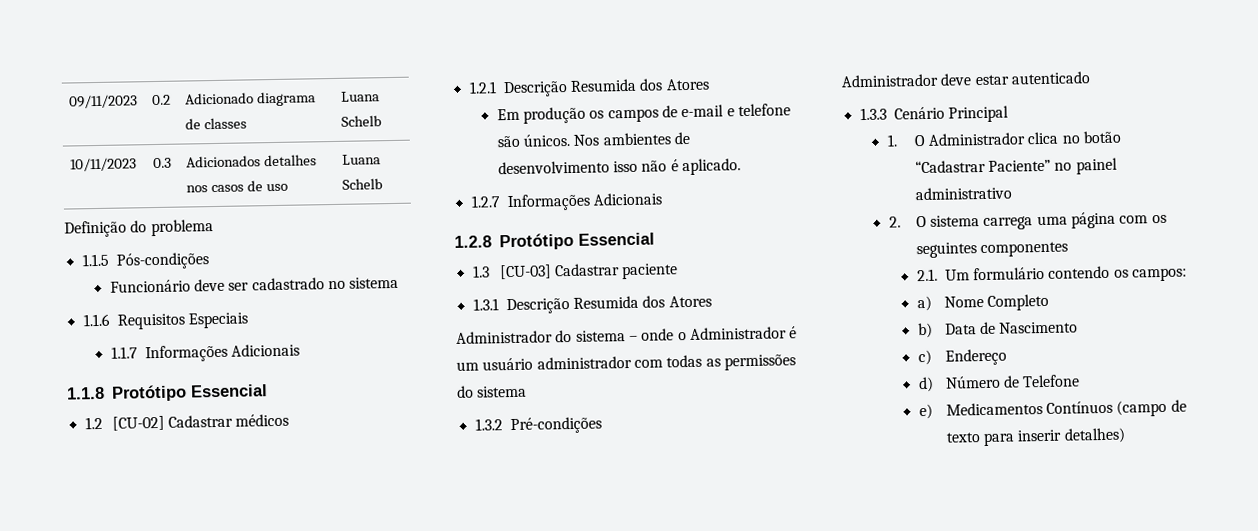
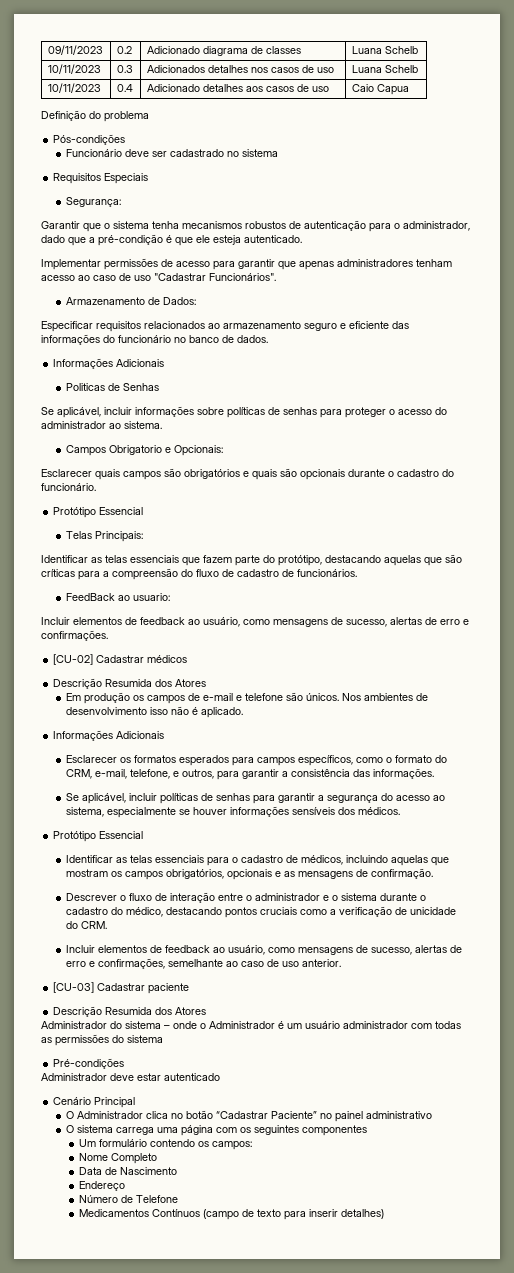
(384, 184) none -> [47,83,101,93] [116,84,133,92] [146,84,329,92] [351,84,409,95] // 10/11/2023 | 0.4 | Adicionado detalhes aos casos de uso | Caio Capua
[81,253,109,267] 1.1.5 -> (149, 116) none
[82,313,110,327] 1.1.6 -> (279, 153) none
[110,343,300,363] [66,384,268,402] [84,416,103,430] 1.1.7 Informações Adicionais // 1.1.8 Protótipo Essencial // 1.2 -> [66,197,122,207] [41,220,470,232] [41,234,302,246] [41,258,452,270] [41,273,276,281] [66,297,197,305] [41,321,409,332] [41,334,268,345] [53,358,165,369] [66,383,160,391] [41,406,447,418] [41,421,162,429] [66,445,224,456] [41,468,454,480] [41,483,96,491] [53,507,144,518] [66,531,144,542] [41,554,462,566] [41,568,357,580] [66,593,171,601] [41,617,469,627] [41,630,108,641] Segurança: // Garantir que o sistema tenha mecanismos robustos de autenticação para o administrador, dado que a pré-condição é que ele esteja autenticado. // Implementar permissões de acesso para garantir que apenas administradores tenham acesso ao caso de uso "Cadastrar Funcionários". // Armazenamento de Dados: // Especificar requisitos relacionados ao armazenamento seguro e eficiente das informações do funcionário no banco de dados. // Informações Adicionais // Politicas de Senhas // Se aplicável, incluir informações sobre políticas de senhas para proteger o acesso do administrador ao sistema. // Campos Obrigatorio e Opcionais: // Esclarecer quais campos são obrigatórios e quais são opcionais durante o cadastro do funcionário. // Protótipo Essencial // Telas Principais: // Identificar as telas essenciais que fazem parte do protótipo, destacando aquelas que são críticas para a compreensão do fluxo de cadastro de funcionários. // FeedBack ao usuario: // Incluir elementos de feedback ao usuário, como mensagens de sucesso, alertas de erro e confirmações. //
[468,81,497,94] 1.2.1 -> (188, 659) none
[470,192,662,212] [454,232,655,251] [471,265,490,278] 1.2.7 Informações Adicionais // 1.2.8 Protótipo Essencial // 1.3 -> [53,730,165,741] [66,755,448,766] [66,768,435,780] [66,793,446,804] [66,806,401,818] [53,831,144,842] [66,855,450,866] [66,868,434,880] [66,892,427,903] [66,906,457,918] [66,921,108,929] [66,945,463,955] [66,958,342,969] Informações Adicionais // Esclarecer os formatos esperados para campos específicos, como o formato do CRM, e-mail, telefone, e outros, para garantir a consistência das informações. // Se aplicável, incluir políticas de senhas para garantir a segurança do acesso ao sistema, especialmente se houver informações sensíveis dos médicos. // Protótipo Essencial // Identificar as telas essenciais para o cadastro de médicos, incluindo aquelas que mostram os campos obrigatórios, opcionais e as mensagens de confirmação. // Descrever o fluxo de interação entre o administrador e o sistema durante o cadastro do médico, destacando pontos cruciais como a verificação de unicidade do CRM. // Incluir elementos de feedback ao usuário, como mensagens de sucesso, alertas de erro e confirmações, semelhante ao caso de uso anterior. //
[472,298,499,311] 1.3.1 -> (190, 988) none
[474,418,503,431] 1.3.2 -> (163, 1039) none
[859,107,887,121] 1.3.3 -> (220, 1077) none
[886,134,898,147] 1. -> (136, 1102) none
[888,216,901,228] 2. -> (433, 1115) none
[916,268,938,282] 2.1. -> (368, 1130) none
[916,295,932,312] a) -> (253, 1145) none
[917,322,933,339] b) -> (158, 1158) none
[917,349,932,366] c) -> (178, 1171) none
[917,376,934,393] d) -> (126, 1186) none
[918,403,933,420] e) -> (179, 1199) none

